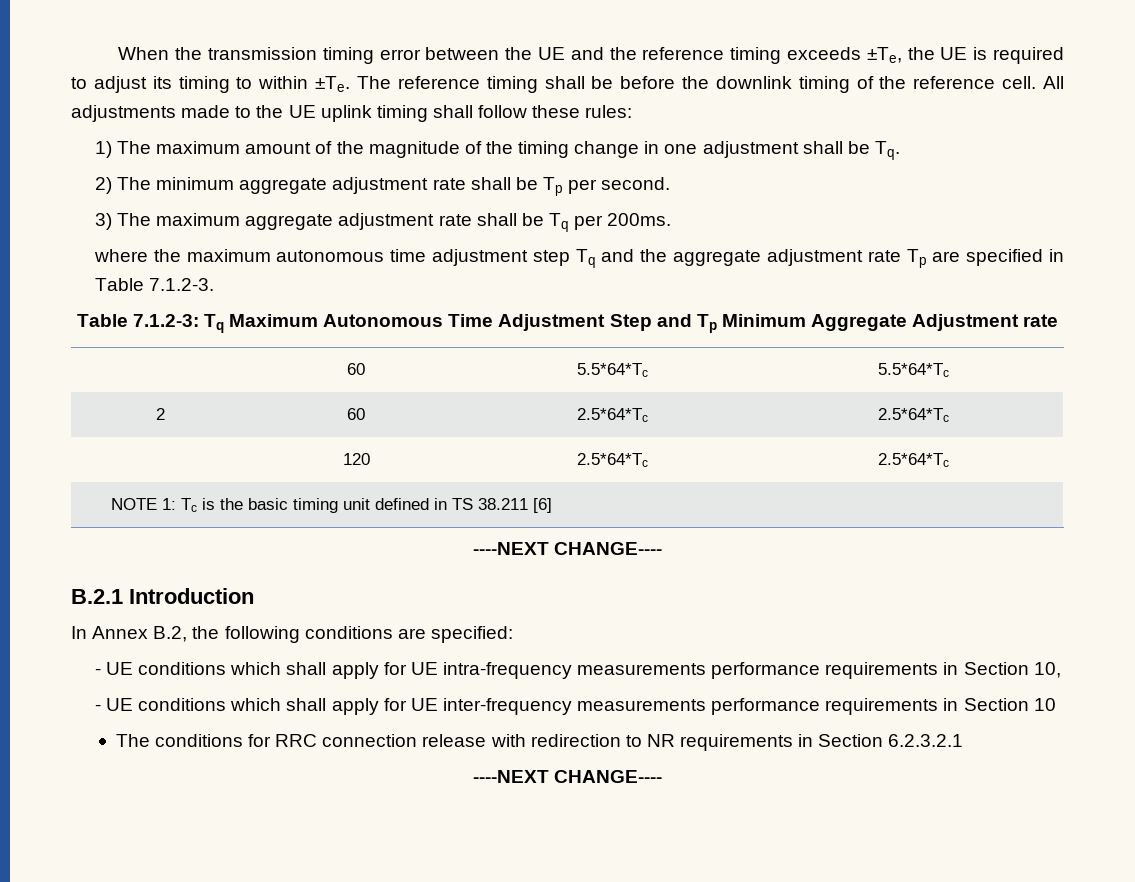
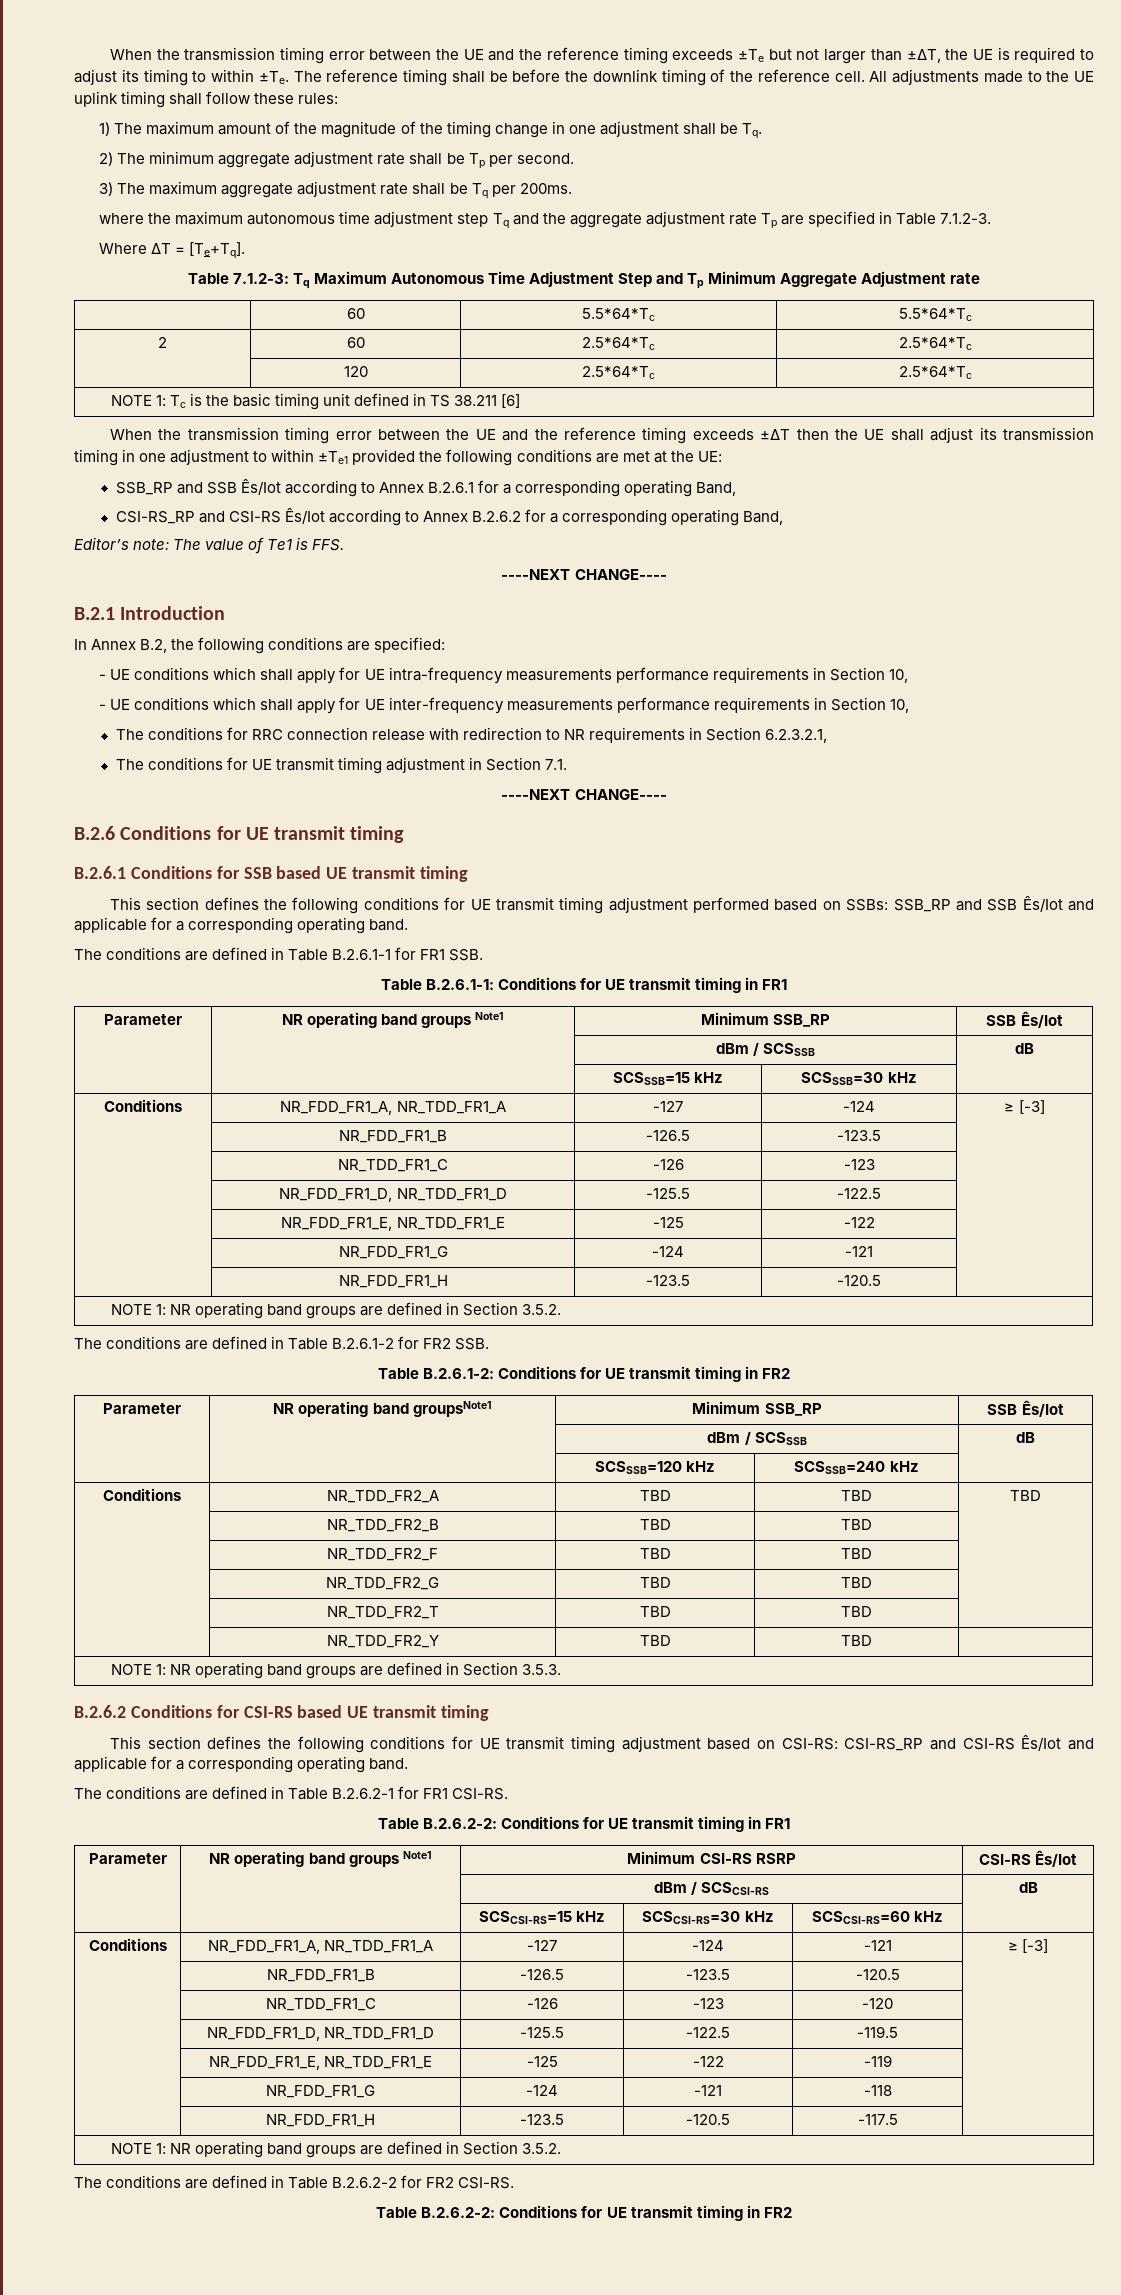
[866,47,902,63] ±Te, -> [737,49,941,64] ±Te but not larger than ±ΔT,
(214, 284) none -> [99,242,246,259] // Where ΔT = [Te+Tq].
(552, 505) none -> [109,427,1094,444] [74,449,722,466] [115,478,737,497] [115,507,784,526] [74,537,345,554] // When the transmission timing error between the UE and the reference timing exceeds ±ΔT then the UE shall adjust its transmission timing in one adjustment to within ±Te1 provided the following conditions are met at the UE: // SSB_RP and SSB Ês/Iot according to Annex B.2.6.1 for a corresponding operating Band, // CSI-RS_RP and CSI-RS Ês/Iot according to Annex B.2.6.2 for a corresponding operating Band, // Editor’s note: The value of Te1 is FFS.
[1033,698,1056,711] 10 -> [889,699,909,713] 10,
[888,734,964,747] [472,770,663,783] 6.2.3.2.1 // ----NEXT CHANGE---- -> [765,729,828,743] [115,757,568,774] [501,789,667,800] [74,826,405,843] [74,866,469,882] [109,895,1095,914] [74,917,409,934] [74,947,484,961] [380,977,788,993] [104,1014,182,1025] [281,1012,505,1028] [700,1012,831,1027] [986,1011,1063,1028] [715,1042,816,1056] [1015,1043,1034,1054] [612,1072,724,1085] [801,1072,917,1085] [104,1099,182,1112] [280,1101,506,1115] [653,1101,683,1112] [843,1101,875,1112] [1004,1100,1045,1114] [339,1130,447,1143] [646,1130,690,1141] [837,1130,881,1141] [338,1159,448,1172] [652,1159,684,1170] [843,1159,875,1170] [279,1188,507,1202] [646,1188,690,1199] [837,1188,881,1199] [281,1217,505,1231] [652,1217,684,1228] [843,1217,875,1228] [338,1246,448,1259] [652,1246,684,1257] [845,1246,873,1257] [338,1275,448,1288] [646,1275,690,1286] [837,1275,881,1286] [110,1302,562,1319] [74,1336,490,1350] [377,1366,791,1382] [103,1403,181,1414] [273,1401,492,1417] [692,1401,822,1416] [987,1400,1064,1417] [707,1431,807,1445] [1016,1432,1035,1443] [594,1461,716,1474] [794,1461,919,1474] [103,1488,181,1501] [326,1490,439,1503] [639,1490,671,1501] [841,1490,872,1501] [1010,1490,1041,1501] [326,1519,439,1532] [639,1519,671,1530] [841,1519,872,1530] [327,1548,438,1561] [639,1548,671,1559] [841,1548,872,1559] [326,1577,439,1590] [639,1577,671,1588] [841,1577,872,1588] [326,1606,439,1619] [639,1606,671,1617] [841,1606,872,1617] [326,1635,439,1648] [639,1635,671,1646] [841,1635,872,1646] [110,1662,562,1679] [74,1705,490,1721] [109,1734,1095,1753] [74,1756,409,1773] [74,1786,509,1800] [377,1816,791,1832] [88,1853,167,1864] [209,1851,432,1867] [627,1851,796,1864] [978,1850,1078,1867] [653,1881,770,1895] [1018,1882,1038,1893] [478,1911,606,1924] [642,1911,774,1924] [811,1911,944,1924] [88,1938,167,1951] [207,1940,434,1954] [527,1940,557,1951] [692,1940,724,1951] [863,1940,892,1951] [1007,1939,1049,1953] [266,1969,375,1982] [520,1969,564,1980] [686,1969,730,1980] [855,1969,900,1980] [265,1998,376,2011] [526,1998,558,2009] [692,1998,724,2009] [862,1998,893,2009] [206,2027,435,2041] [520,2027,564,2038] [686,2027,730,2038] [857,2026,898,2038] [208,2056,433,2070] [526,2056,558,2067] [692,2056,724,2067] [863,2055,892,2067] [266,2085,375,2098] [526,2085,558,2096] [694,2085,722,2096] [863,2085,892,2096] [266,2114,375,2127] [520,2114,564,2125] [686,2114,730,2125] [857,2114,898,2125] [110,2141,562,2158] [74,2175,515,2189] [376,2205,792,2221] 6.2.3.2.1, // The conditions for UE transmit timing adjustment in Section 7.1. // ----NEXT CHANGE---- // B.2.6 Conditions for UE transmit timing // B.2.6.1 Conditions for SSB based UE transmit timing // This section defines the following conditions for UE transmit timing adjustment performed based on SSBs: SSB_RP and SSB Ês/Iot and applicable for a corresponding operating band. // The conditions are defined in Table B.2.6.1-1 for FR1 SSB. // Table B.2.6.1-1: Conditions for UE transmit timing in FR1 // Parameter | NR operating band groups Note1 | Minimum SSB_RP | SSB Ês/Iot // | | dBm / SCSSSB | dB // | | SCSSSB=15 kHz | SCSSSB=30 kHz | // Conditions | NR_FDD_FR1_A, NR_TDD_FR1_A | -127 | -124 | ≥ [-3] // | NR_FDD_FR1_B | -126.5 | -123.5 | // | NR_TDD_FR1_C | -126 | -123 | // | NR_FDD_FR1_D, NR_TDD_FR1_D | -125.5 | -122.5 | // | NR_FDD_FR1_E, NR_TDD_FR1_E | -125 | -122 | // | NR_FDD_FR1_G | -124 | -121 | // | NR_FDD_FR1_H | -123.5 | -120.5 | // NOTE 1: NR operating band groups are defined in Section 3.5.2. // The conditions are defined in Table B.2.6.1-2 for FR2 SSB. // Table B.2.6.1-2: Conditions for UE transmit timing in FR2 // Parameter | NR operating band groupsNote1 | Minimum SSB_RP | SSB Ês/Iot // | | dBm / SCSSSB | dB // | | SCSSSB=120 kHz | SCSSSB=240 kHz | // Conditions | NR_TDD_FR2_A | TBD | TBD | TBD // | NR_TDD_FR2_B | TBD | TBD | // | NR_TDD_FR2_F | TBD | TBD | // | NR_TDD_FR2_G | TBD | TBD | // | NR_TDD_FR2_T | TBD | TBD | // | NR_TDD_FR2_Y | TBD | TBD | // NOTE 1: NR operating band groups are defined in Section 3.5.3. // B.2.6.2 Conditions for CSI-RS based UE transmit timing // This section defines the following conditions for UE transmit timing adjustment based on CSI-RS: CSI-RS_RP and CSI-RS Ês/Iot and applicable for a corresponding operating band. // The conditions are defined in Table B.2.6.2-1 for FR1 CSI-RS. // Table B.2.6.2-2: Conditions for UE transmit timing in FR1 // Parameter | NR operating band groups Note1 | Minimum CSI-RS RSRP | CSI-RS Ês/Iot // | | dBm / SCSCSI-RS | dB // | | SCSCSI-RS=15 kHz | SCSCSI-RS=30 kHz | SCSCSI-RS=60 kHz | // Conditions | NR_FDD_FR1_A, NR_TDD_FR1_A | -127 | -124 | -121 | ≥ [-3] // | NR_FDD_FR1_B | -126.5 | -123.5 | -120.5 | // | NR_TDD_FR1_C | -126 | -123 | -120 | // | NR_FDD_FR1_D, NR_TDD_FR1_D | -125.5 | -122.5 | -119.5 | // | NR_FDD_FR1_E, NR_TDD_FR1_E | -125 | -122 | -119 | // | NR_FDD_FR1_G | -124 | -121 | -118 | // | NR_FDD_FR1_H | -123.5 | -120.5 | -117.5 | // NOTE 1: NR operating band groups are defined in Section 3.5.2. // The conditions are defined in Table B.2.6.2-2 for FR2 CSI-RS. // Table B.2.6.2-2: Conditions for UE transmit timing in FR2

